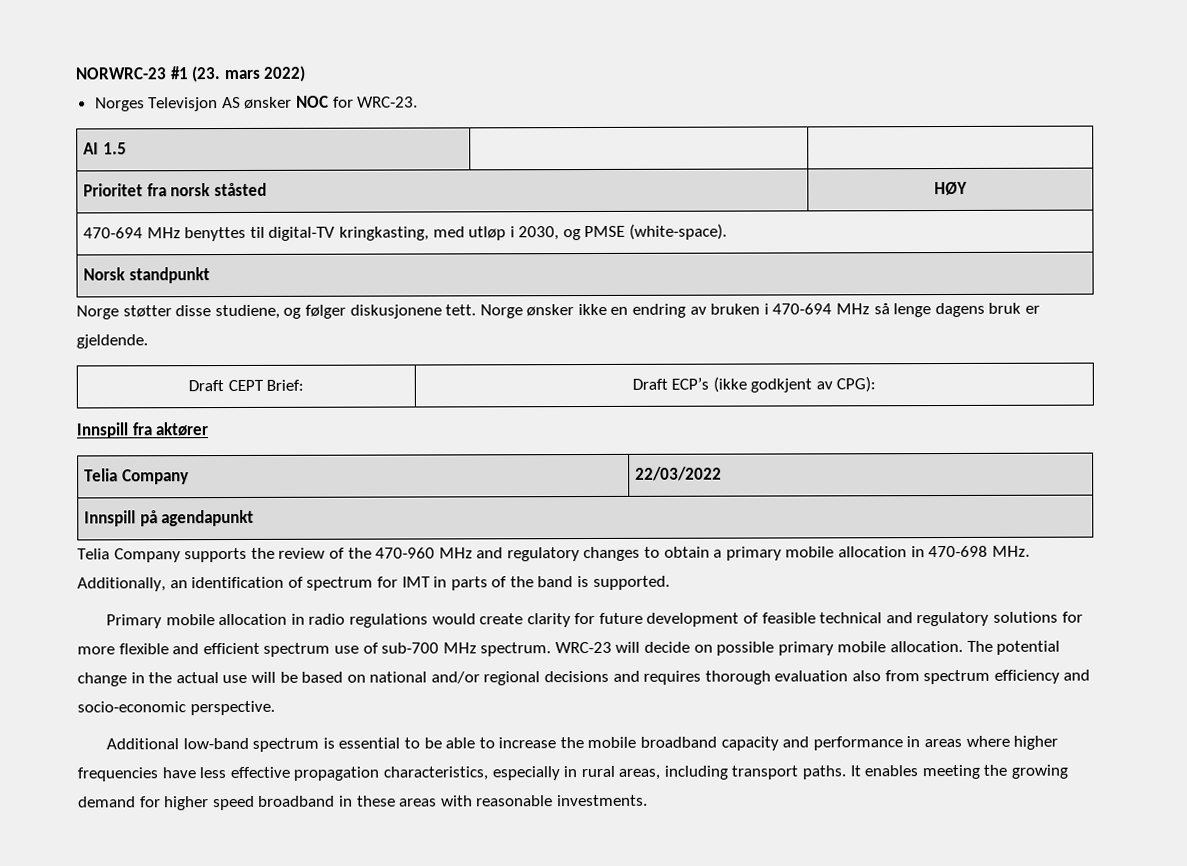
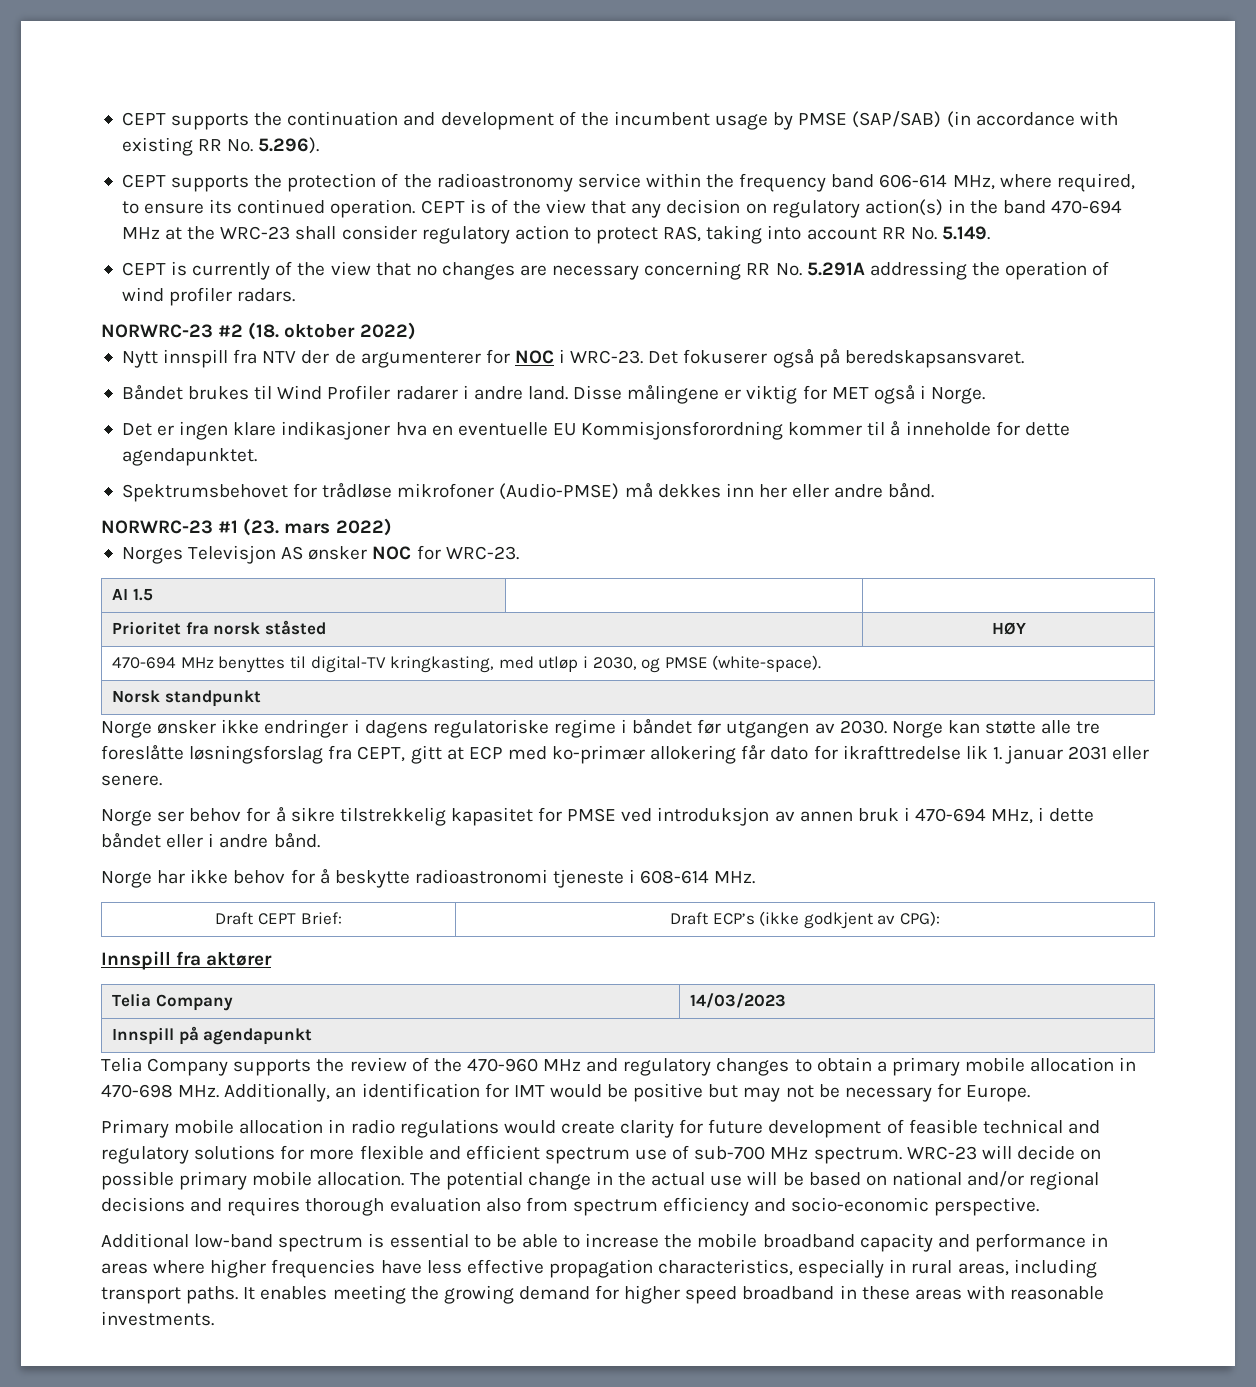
(75, 73) none -> [121,111,1118,130] [121,137,320,156] [121,173,1135,192] [121,199,1123,218] [121,225,990,244] [121,261,1110,280] [121,287,296,306] [101,322,416,340] [121,349,1024,368] [121,385,986,404] [121,421,1070,440] [121,448,257,466] [121,483,935,502] CEPT supports the continuation and development of the incumbent usage by PMSE (SAP/SAB) (in accordance with existing RR No. 5.296). // CEPT supports the protection of the radioastronomy service within the frequency band 606-614 MHz, where required, to ensure its continued operation. CEPT is of the view that any decision on regulatory action(s) in the band 470-694 MHz at the WRC-23 shall consider regulatory action to protect RAS, taking into account RR No. 5.149. // CEPT is currently of the view that no changes are necessary concerning RR No. 5.291A addressing the operation of wind profiler radars. // NORWRC-23 #2 (18. oktober 2022) // Nytt innspill fra NTV der de argumenterer for NOC i WRC-23. Det fokuserer også på beredskapsansvaret. // Båndet brukes til Wind Profiler radarer i andre land. Disse målingene er viktig for MET også i Norge. // Det er ingen klare indikasjoner hva en eventuelle EU Kommisjonsforordning kommer til å inneholde for dette agendapunktet. // Spektrumsbehovet for trådløse mikrofoner (Audio-PMSE) må dekkes inn her eller andre bånd. //
[122,302,1040,320] [76,334,148,349] støtter disse studiene, og følger diskusjonene tett. Norge ønsker ikke en endring av bruken i 470-694 MHz så lenge dagens bruk er gjeldende. -> [157,719,1101,738] [101,745,1150,764] [101,775,162,786] [101,807,1095,826] [101,833,320,848] [101,869,756,888] ønsker ikke endringer i dagens regulatoriske regime i båndet før utgangen av 2030. Norge kan støtte alle tre foreslåtte løsningsforslag fra CEPT, gitt at ECP med ko-primær allokering får dato for ikrafttredelse lik 1. januar 2031 eller senere. // Norge ser behov for å sikre tilstrekkelig kapasitet for PMSE ved introduksjon av annen bruk i 470-694 MHz, i dette båndet eller i andre bånd. // Norge har ikke behov for å beskytte radioastronomi tjeneste i 608-614 MHz.
[634,466,722,481] 22/03/2022 -> [690,993,787,1008] 14/03/2023
[287,575,670,591] of spectrum for IMT in parts of the band is supported. -> [484,1083,1031,1102] for IMT would be positive but may not be necessary for Europe.

